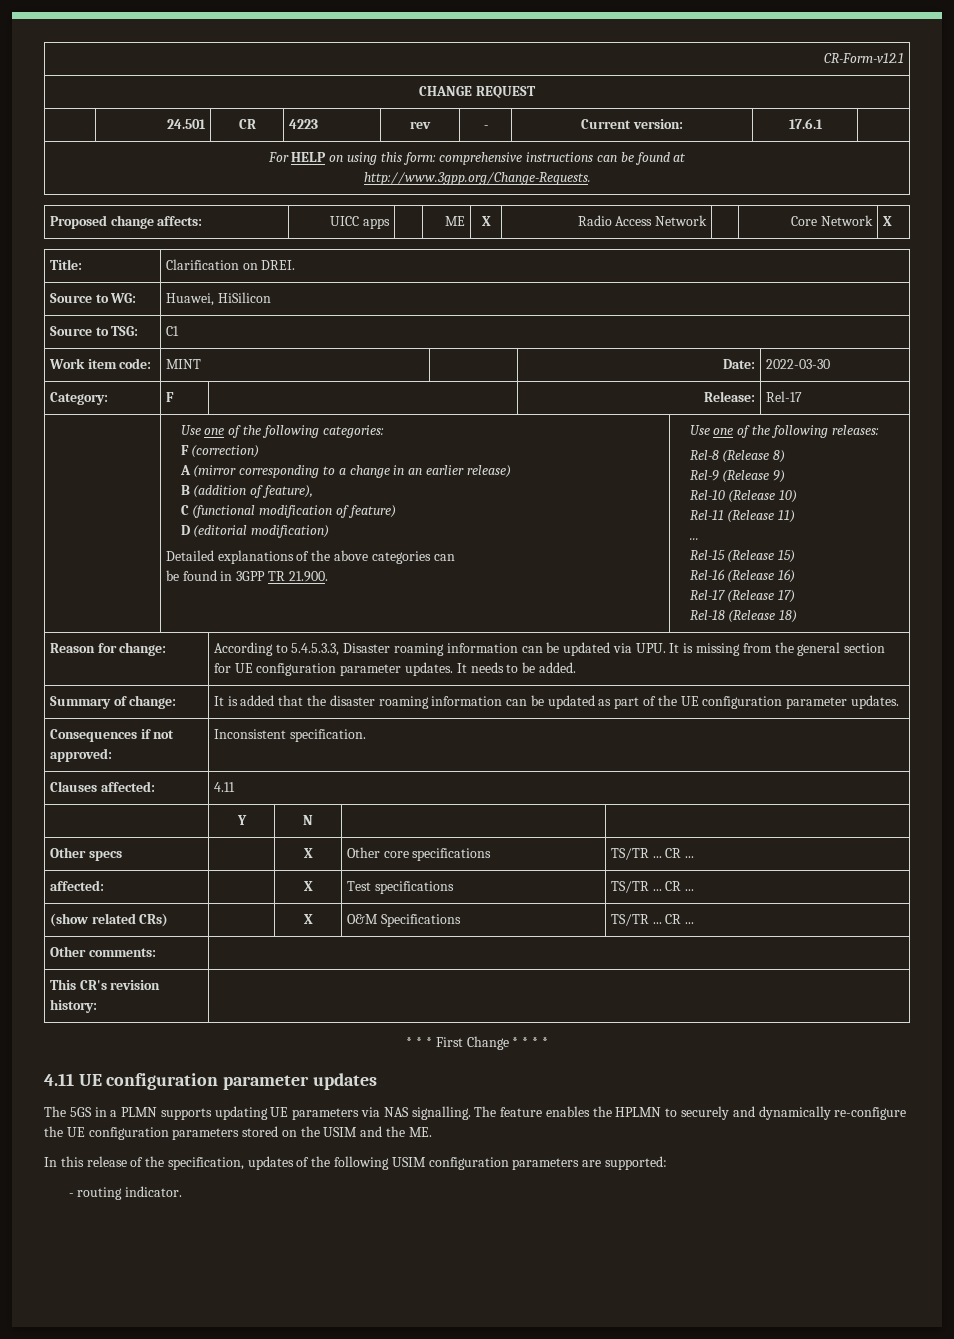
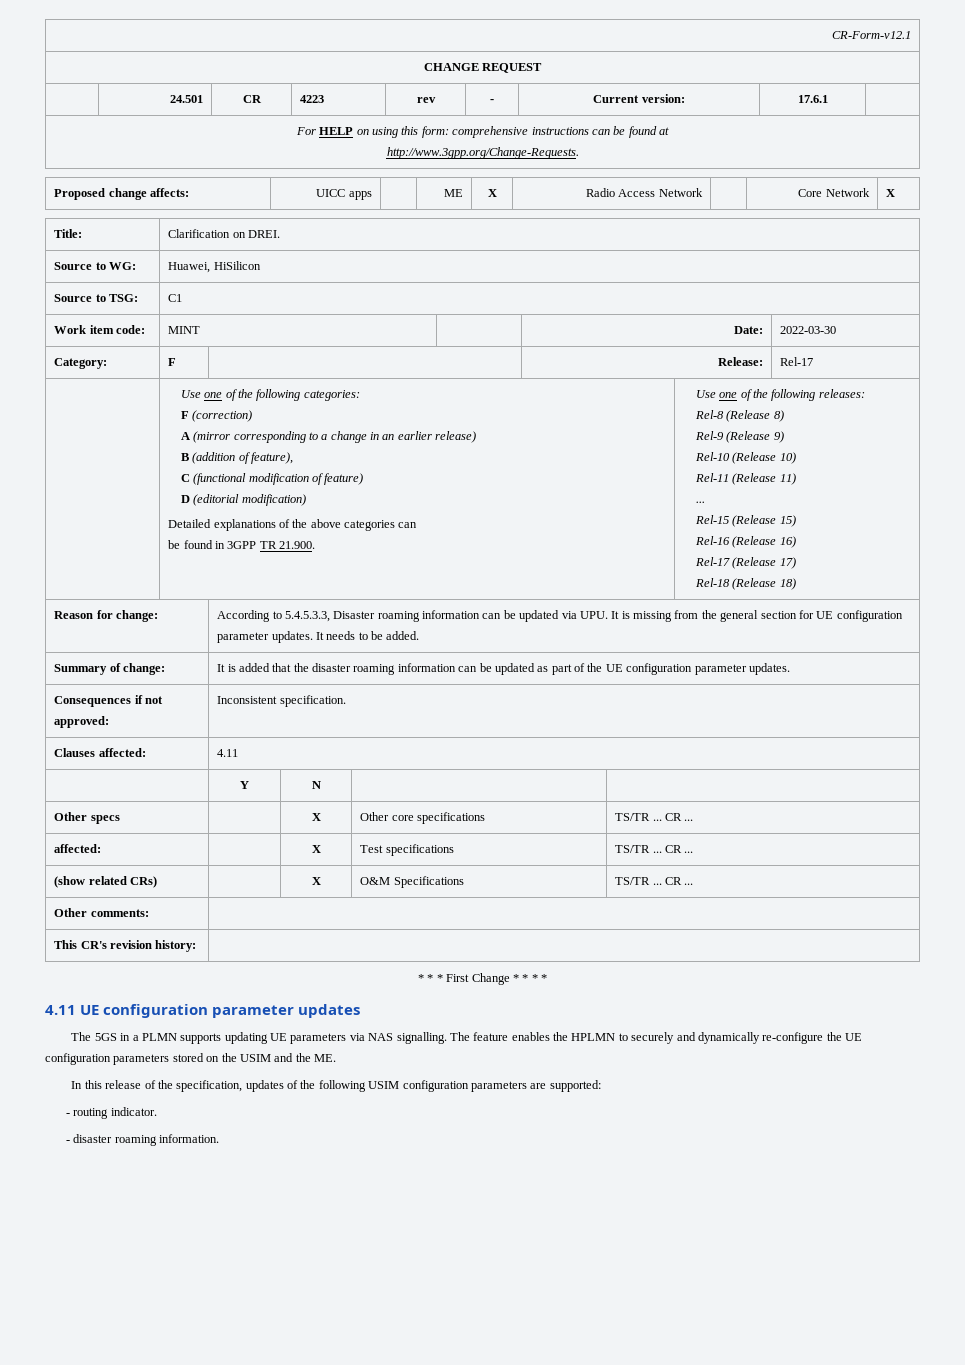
(183, 1191) none -> [65,1134,220,1146] // - disaster roaming information.

